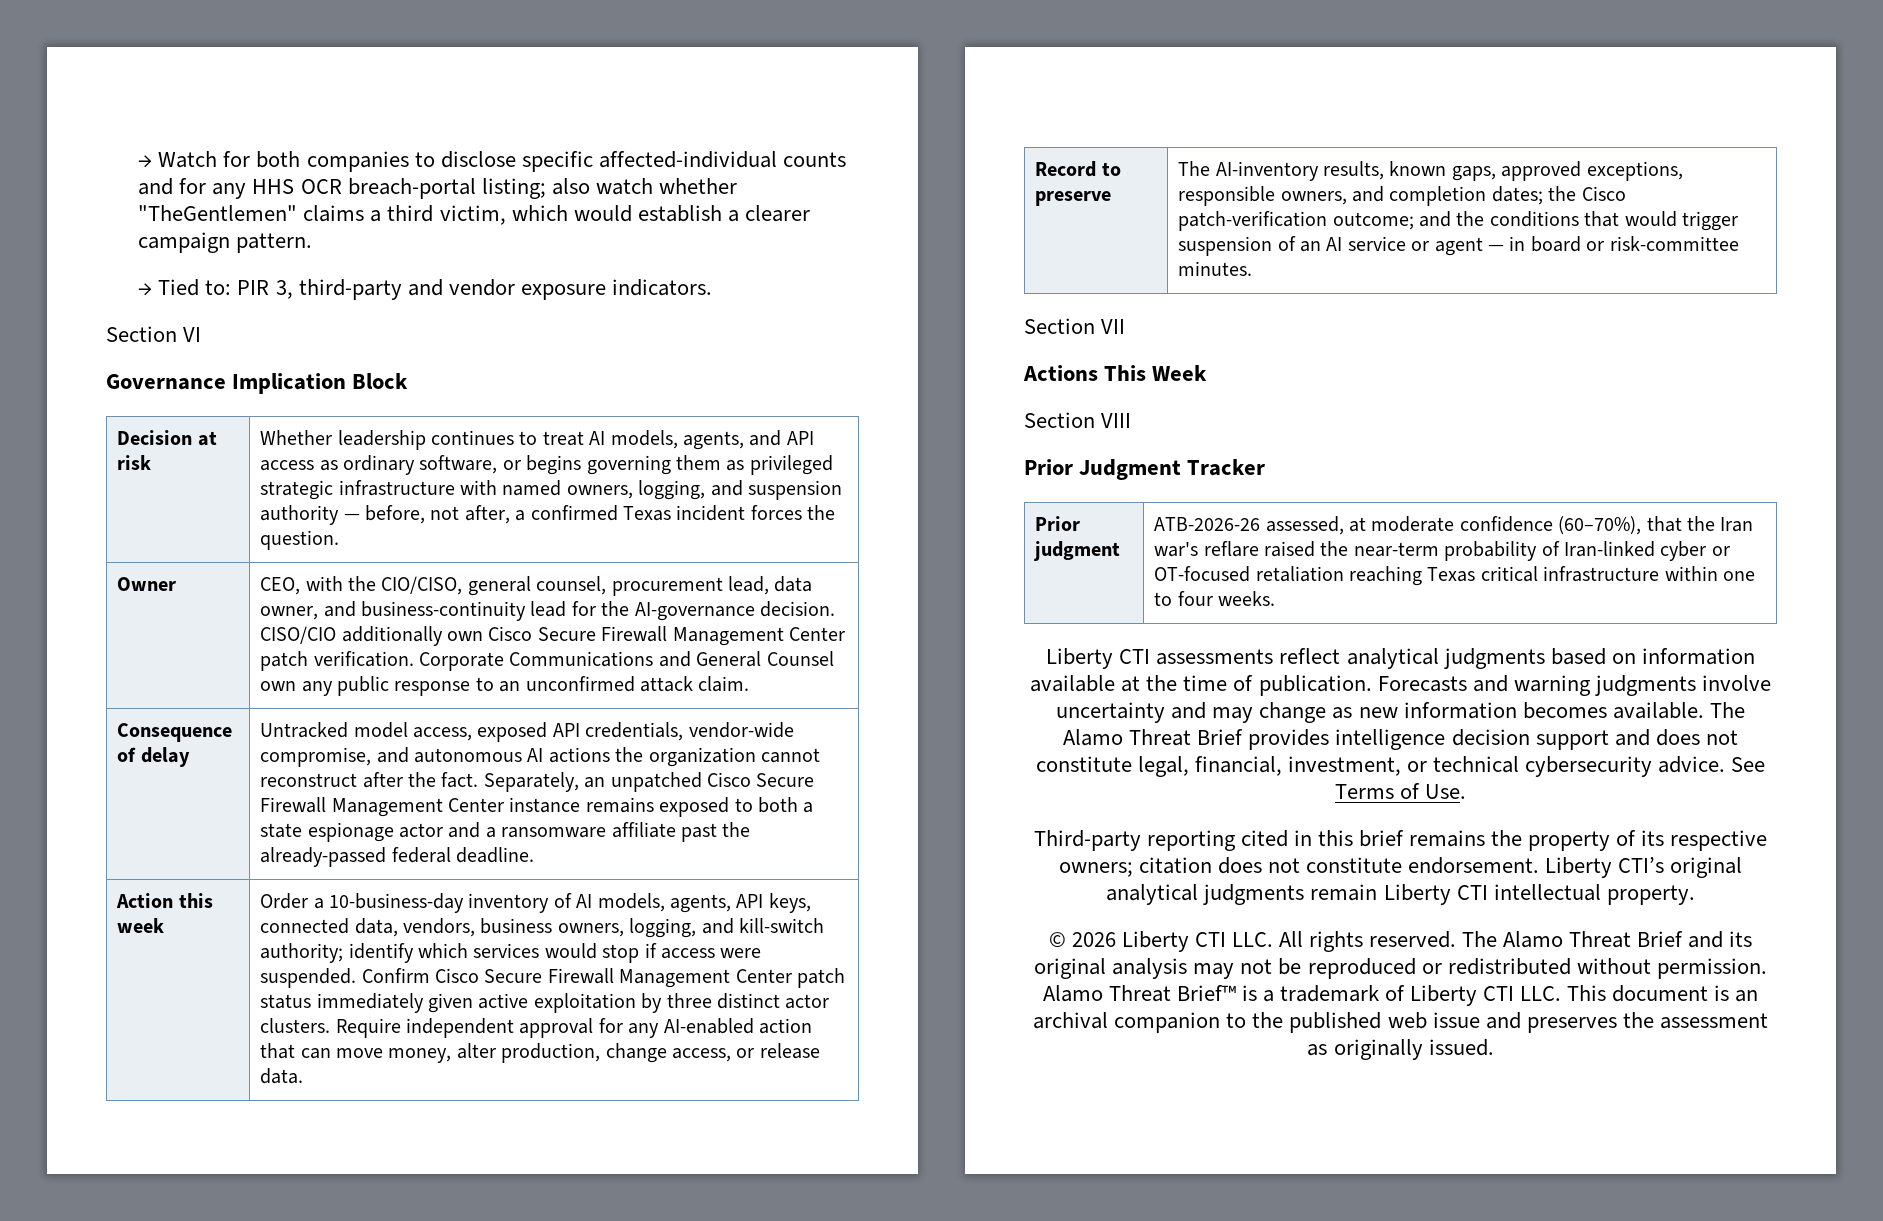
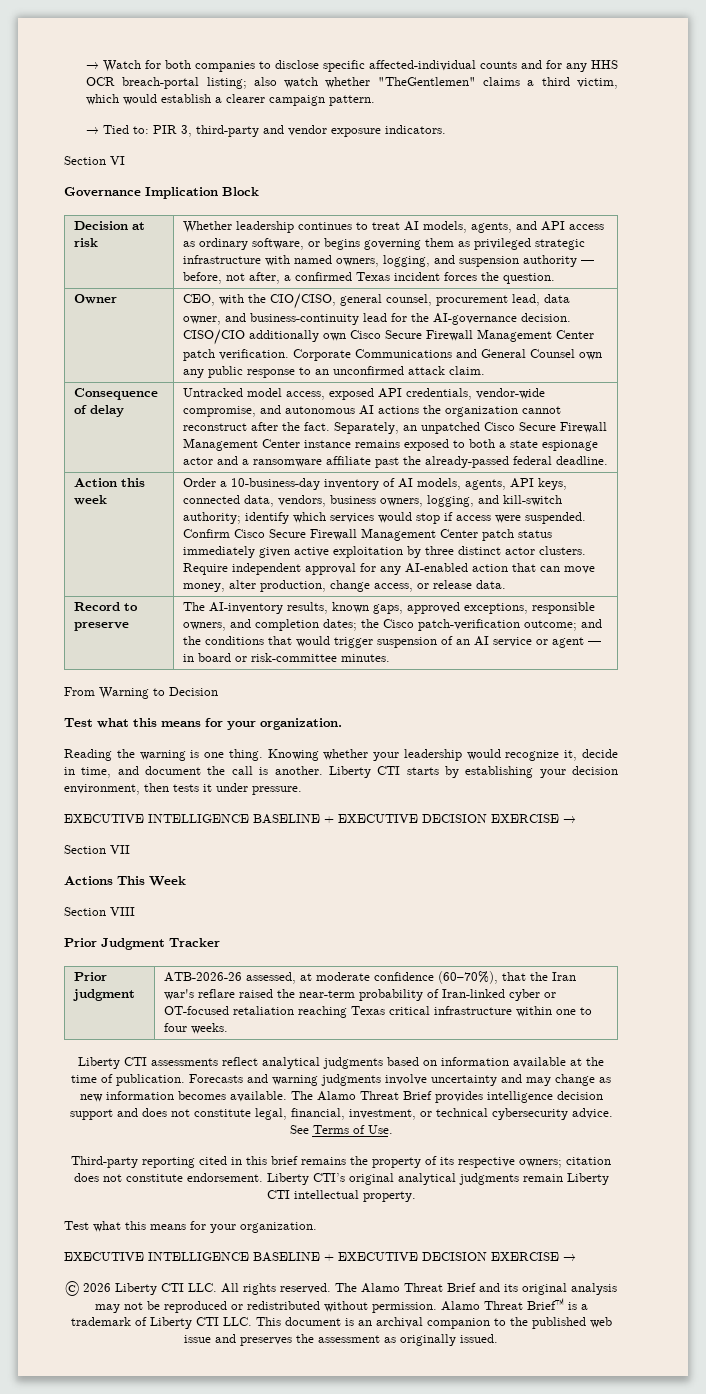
(1253, 268) none -> [64,687,218,699] [64,718,342,730] [64,749,618,761] [64,766,618,778] [64,783,302,795] [64,814,576,824] // From Warning to Decision // Test what this means for your organization. // Reading the warning is one thing. Knowing whether your leadership would recognize it, decide in time, and document the call is another. Liberty CTI starts by establishing your decision environment, then tests it under pressure. // EXECUTIVE INTELLIGENCE BASELINE + EXECUTIVE DECISION EXERCISE →
(1695, 895) none -> [64,1221,317,1233] [64,1252,576,1262] // Test what this means for your organization. // EXECUTIVE INTELLIGENCE BASELINE + EXECUTIVE DECISION EXERCISE →

